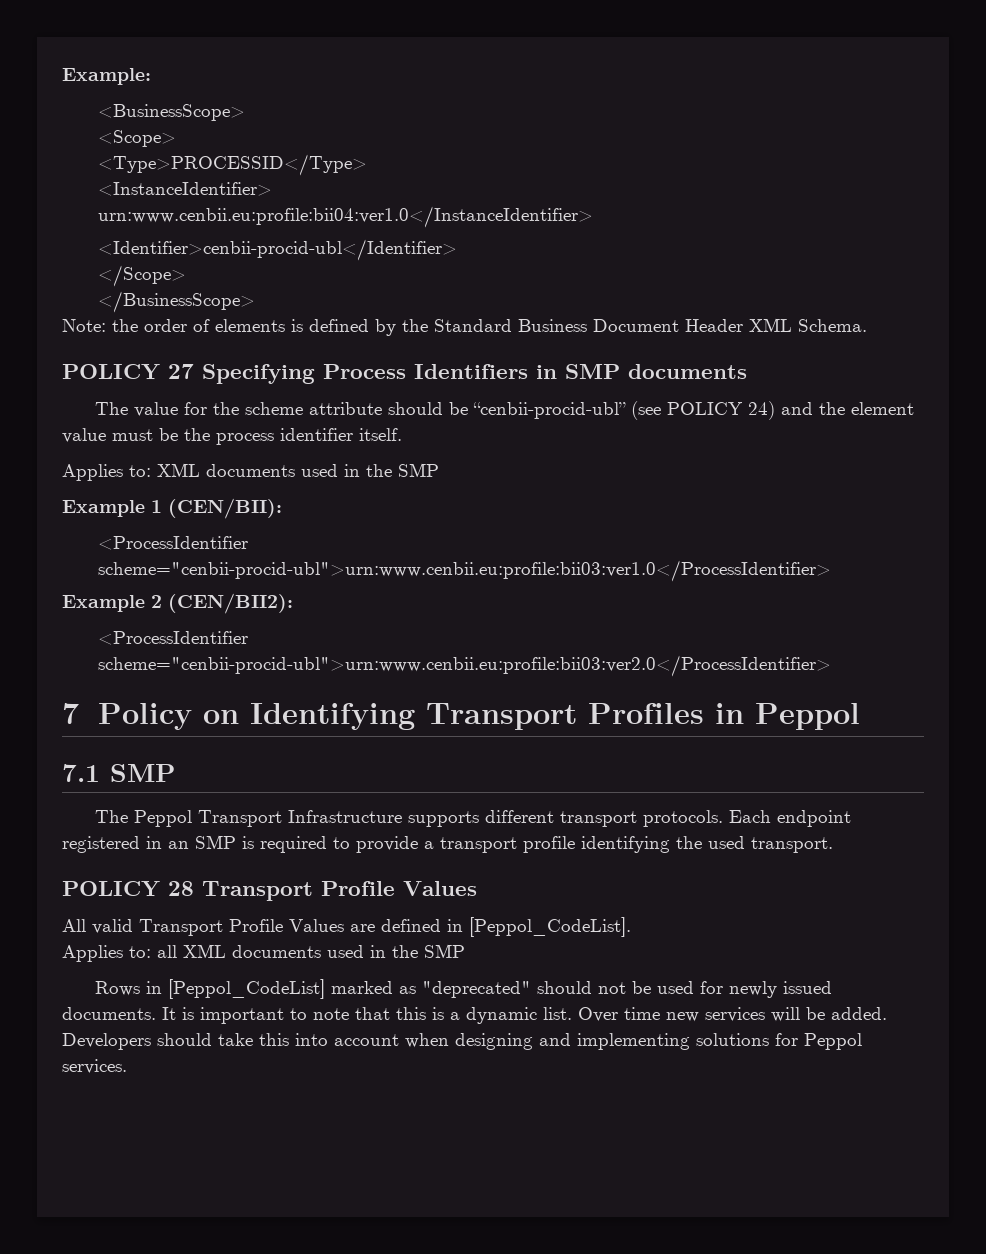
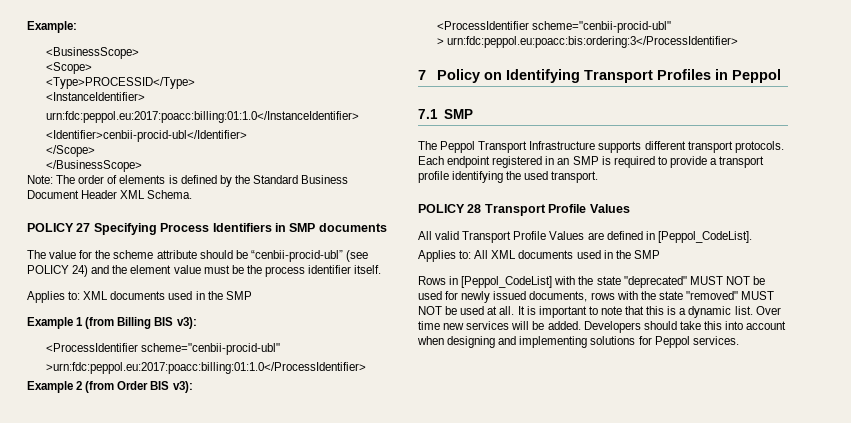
[97,206,593,228] urn:www.cenbii.eu:profile:bii04:ver1.0</InstanceIdentifier> -> [45,111,359,123] urn:fdc:peppol.eu:2017:poacc:billing:01:1.0</InstanceIdentifier>
[112,319,138,332] the -> [56,175,76,184] The
[168,498,282,519] [97,536,248,550] [97,560,831,582] (CEN/BII): // <ProcessIdentifier scheme="cenbii-procid-ubl">urn:www.cenbii.eu:profile:bii03:ver1.0</ProcessIdentifier> -> [85,317,197,329] [45,343,280,355] [45,362,366,374] (from Billing BIS v3): // <ProcessIdentifier scheme="cenbii-procid-ubl" // >urn:fdc:peppol.eu:2017:poacc:billing:01:1.0</ProcessIdentifier>
[168,593,293,614] [97,631,248,645] [97,655,831,677] (CEN/BII2): // <ProcessIdentifier scheme="cenbii-procid-ubl">urn:www.cenbii.eu:profile:bii03:ver2.0</ProcessIdentifier> -> [85,381,193,393] [436,21,671,33] [436,36,738,48] (from Order BIS v3): // <ProcessIdentifier scheme="cenbii-procid-ubl" // > urn:fdc:peppol.eu:poacc:bis:ordering:3</ProcessIdentifier>
[157,945,177,958] all -> [474,250,489,259] All
[330,981,626,998] marked as "deprecated" should not -> [554,276,750,288] with the state "deprecated" MUST NOT
[62,1007,156,1020] documents. -> [529,291,775,302] [418,306,515,315] documents, rows with the state "removed" MUST NOT be used at all.

